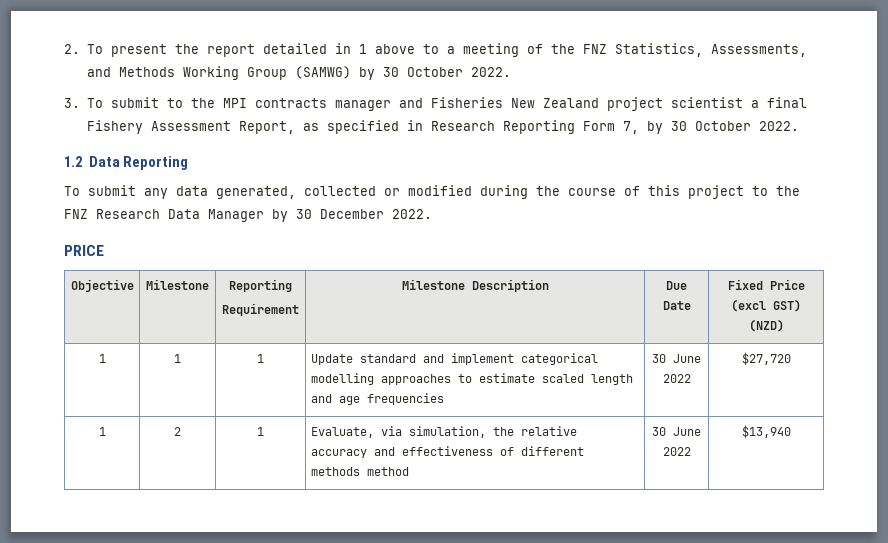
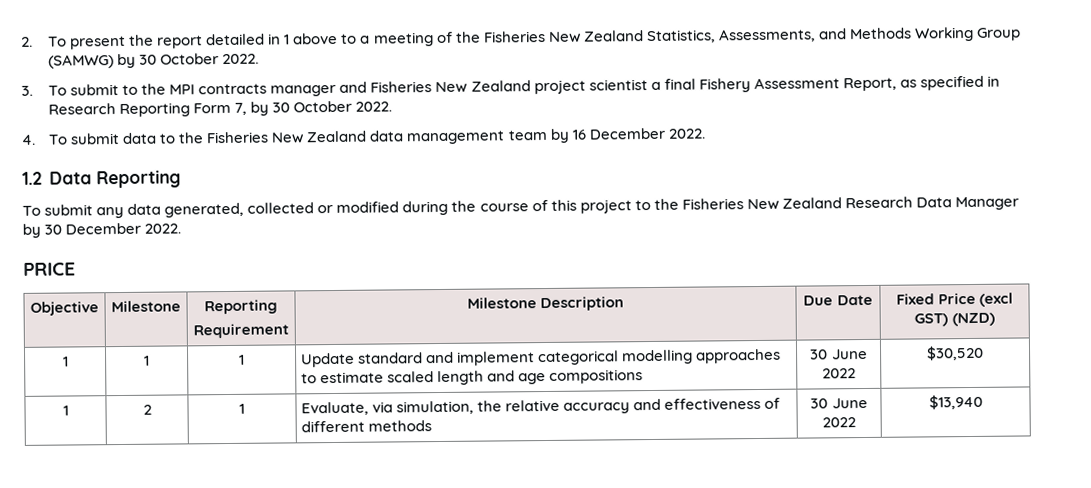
[582,44,607,54] FNZ -> [482,30,644,43] Fisheries New Zealand
(799, 126) none -> [21,127,706,145] // 4. To submit data to the Fisheries New Zealand data management team by 16 December 2022.
[64,209,88,219] FNZ -> [681,197,842,211] Fisheries New Zealand
[366,393,444,405] [652,354,701,363] [662,374,691,383] [741,352,791,365] frequencies | 30 June 2022 | $27,720 -> [549,369,644,384] [810,348,868,360] [822,368,856,379] [926,345,984,361] compositions | 30 June 2022 | $30,520
[366,467,409,476] method -> (433, 426) none

